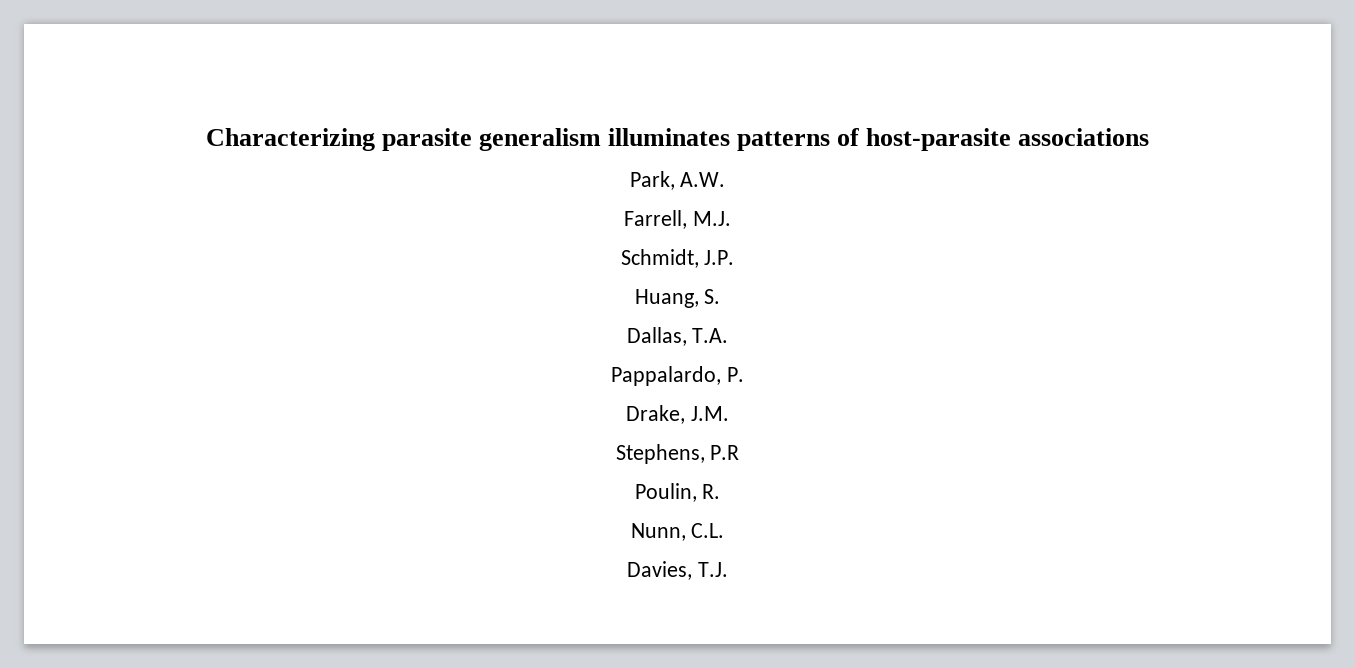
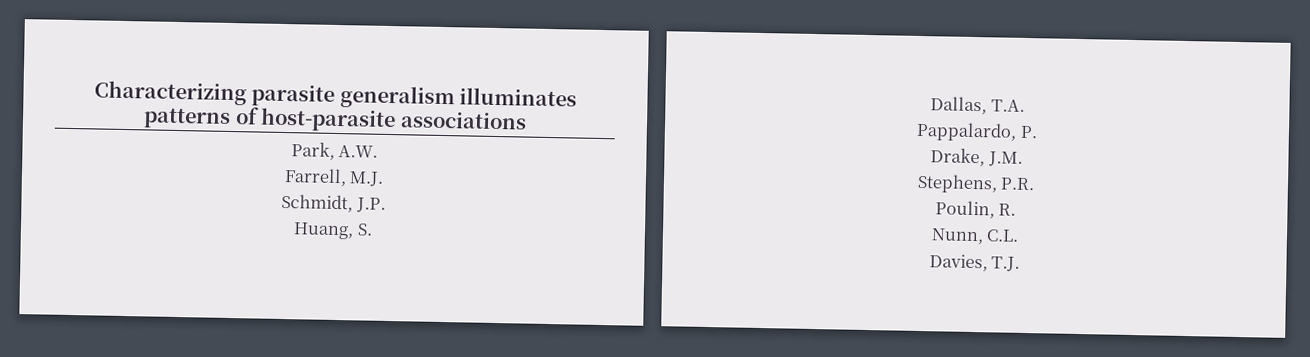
[710,445,740,460] P.R -> [1000,177,1036,191] P.R.

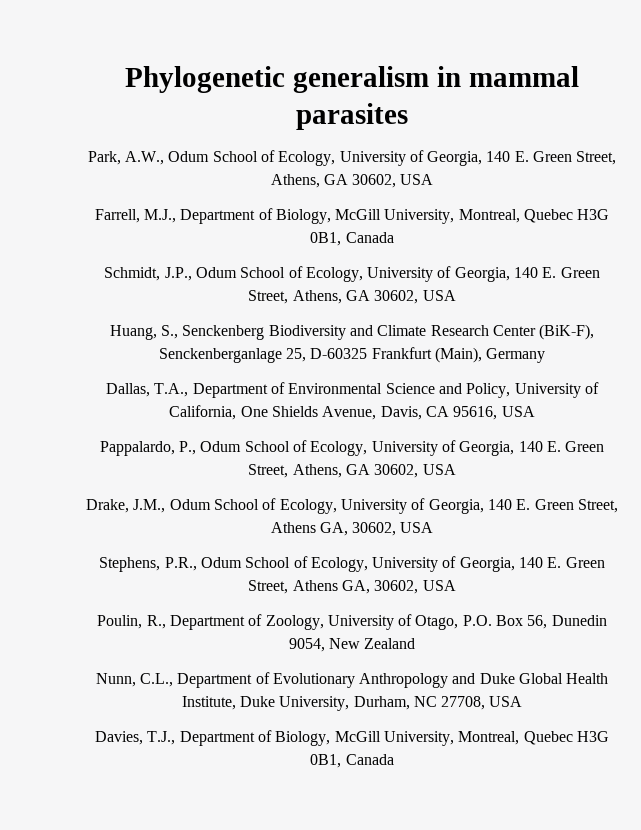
[93,80,578,110] [143,107,527,133] [290,142,379,160] [283,168,385,187] [281,193,386,213] [293,222,373,240] [930,96,1025,115] [916,121,1038,142] [930,148,1023,167] [916,173,1036,194] [934,200,1017,219] [930,228,1020,245] [928,254,1021,272] Characterizing parasite generalism illuminates patterns of host-parasite associations // Park, A.W. // Farrell, M.J. // Schmidt, J.P. // Huang, S. // Dallas, T.A. // Pappalardo, P. // Drake, J.M. // Stephens, P.R. // Poulin, R. // Nunn, C.L. // Davies, T.J. -> [125,66,579,93] [296,103,408,130] [87,150,617,166] [270,174,434,188] [94,208,610,224] [310,232,394,246] [104,266,600,282] [248,290,456,304] [109,324,595,340] [158,347,546,363] [106,382,599,398] [169,405,535,420] [99,440,605,456] [248,464,456,478] [86,498,618,514] [270,522,434,536] [99,556,605,572] [248,580,456,594] [97,614,607,630] [288,638,416,652] [95,672,609,688] [181,696,523,711] [95,730,609,746] [310,754,394,768] Phylogenetic generalism in mammal parasites // Park, A.W., Odum School of Ecology, University of Georgia, 140 E. Green Street, Athens, GA 30602, USA // Farrell, M.J., Department of Biology, McGill University, Montreal, Quebec H3G 0B1, Canada // Schmidt, J.P., Odum School of Ecology, University of Georgia, 140 E. Green Street, Athens, GA 30602, USA // Huang, S., Senckenberg Biodiversity and Climate Research Center (BiK-F), Senckenberganlage 25, D-60325 Frankfurt (Main), Germany // Dallas, T.A., Department of Environmental Science and Policy, University of California, One Shields Avenue, Davis, CA 95616, USA // Pappalardo, P., Odum School of Ecology, University of Georgia, 140 E. Green Street, Athens, GA 30602, USA // Drake, J.M., Odum School of Ecology, University of Georgia, 140 E. Green Street, Athens GA, 30602, USA // Stephens, P.R., Odum School of Ecology, University of Georgia, 140 E. Green Street, Athens GA, 30602, USA // Poulin, R., Department of Zoology, University of Otago, P.O. Box 56, Dunedin 9054, New Zealand // Nunn, C.L., Department of Evolutionary Anthropology and Duke Global Health Institute, Duke University, Durham, NC 27708, USA // Davies, T.J., Department of Biology, McGill University, Montreal, Quebec H3G 0B1, Canada

